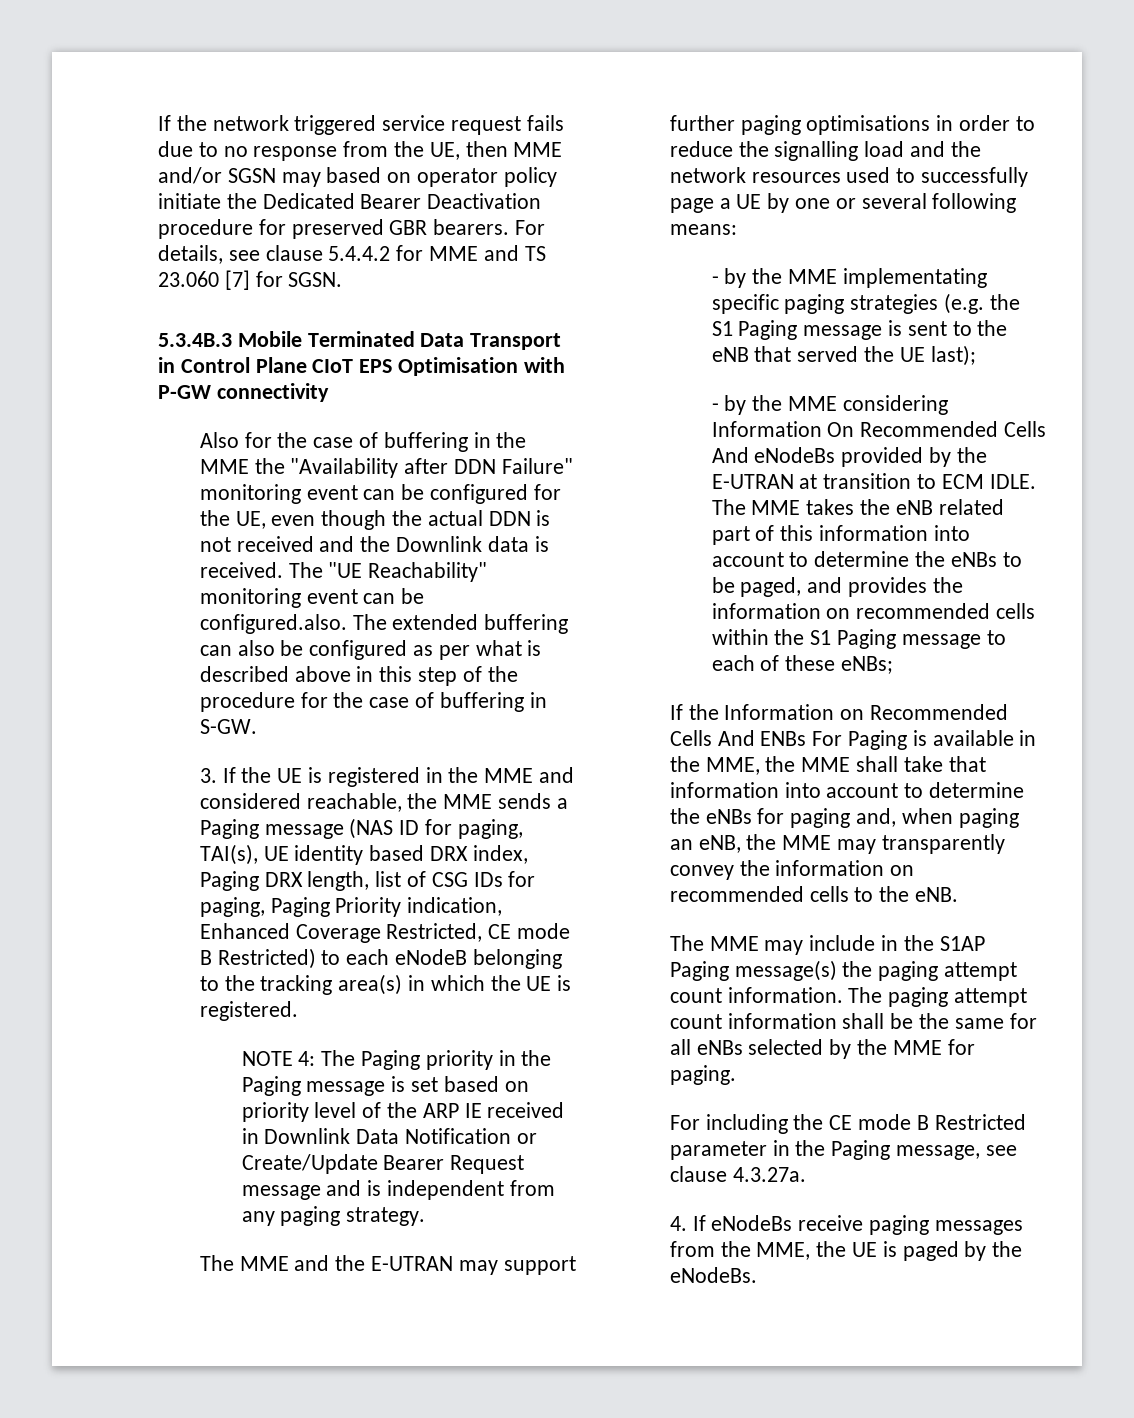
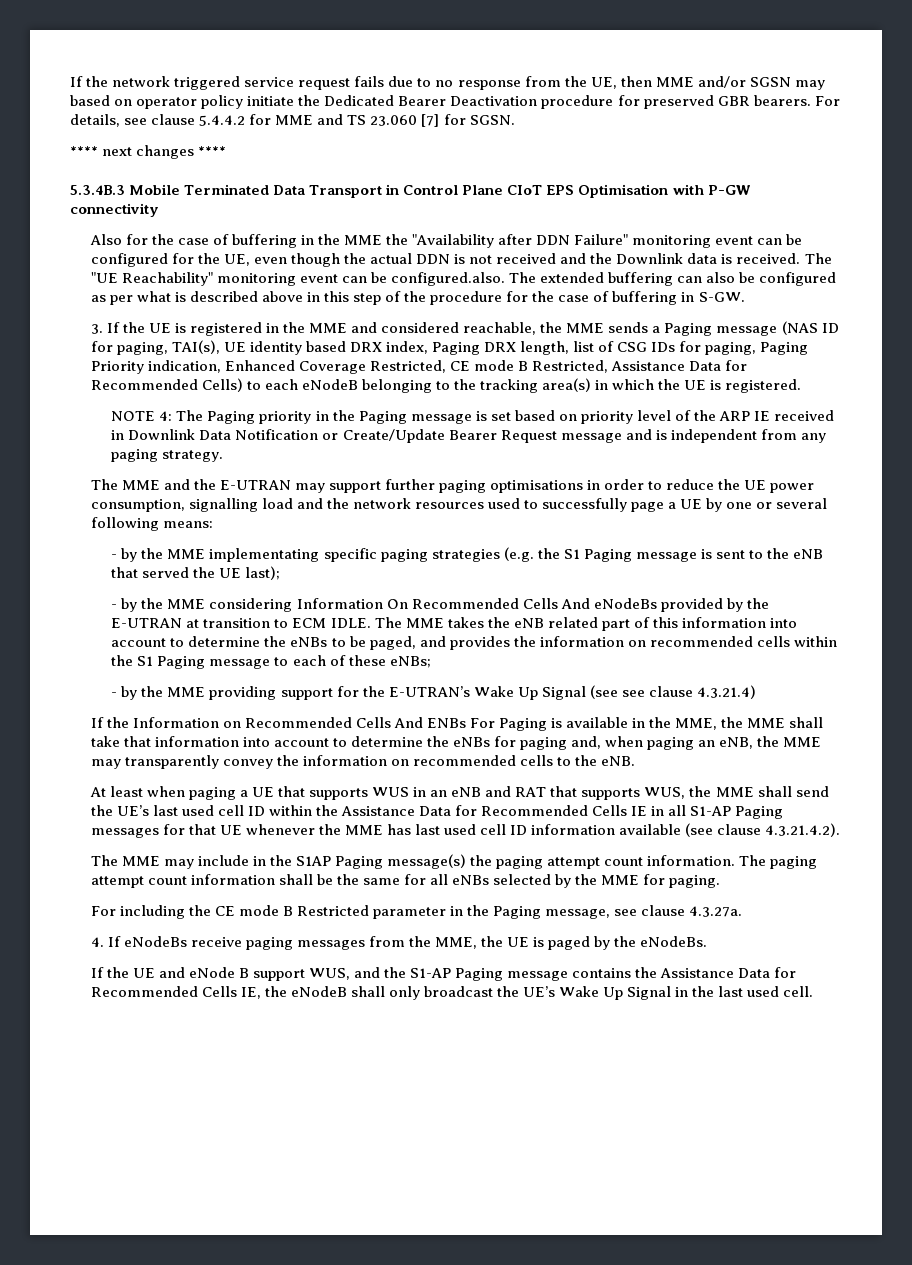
(343, 279) none -> [70,145,227,159] // **** next changes ****
[217,948,316,969] Restricted) -> [532,360,748,373] [90,378,243,392] Restricted, Assistance Data for Recommended Cells)
(769, 149) none -> [744,480,815,493] [90,499,185,512] UE power consumption,
(893, 665) none -> [111,685,757,700] // - by the MME providing support for the E-UTRAN’s Wake Up Signal (see see clause 4.3.21.4)
(958, 894) none -> [89,786,829,800] [90,805,784,819] [90,823,841,838] // At least when paging a UE that supports WUS in an eNB and RAT that supports WUS, the MME shall send the UE’s last used cell ID within the Assistance Data for Recommended Cells IE in all S1-AP Paging messages for that UE whenever the MME has last used cell ID information available (see clause 4.3.21.4.2).
(757, 1275) none -> [90,967,797,981] [90,986,814,1000] // If the UE and eNode B support WUS, and the S1-AP Paging message contains the Assistance Data for Recommended Cells IE, the eNodeB shall only broadcast the UE’s Wake Up Signal in the last used cell.

